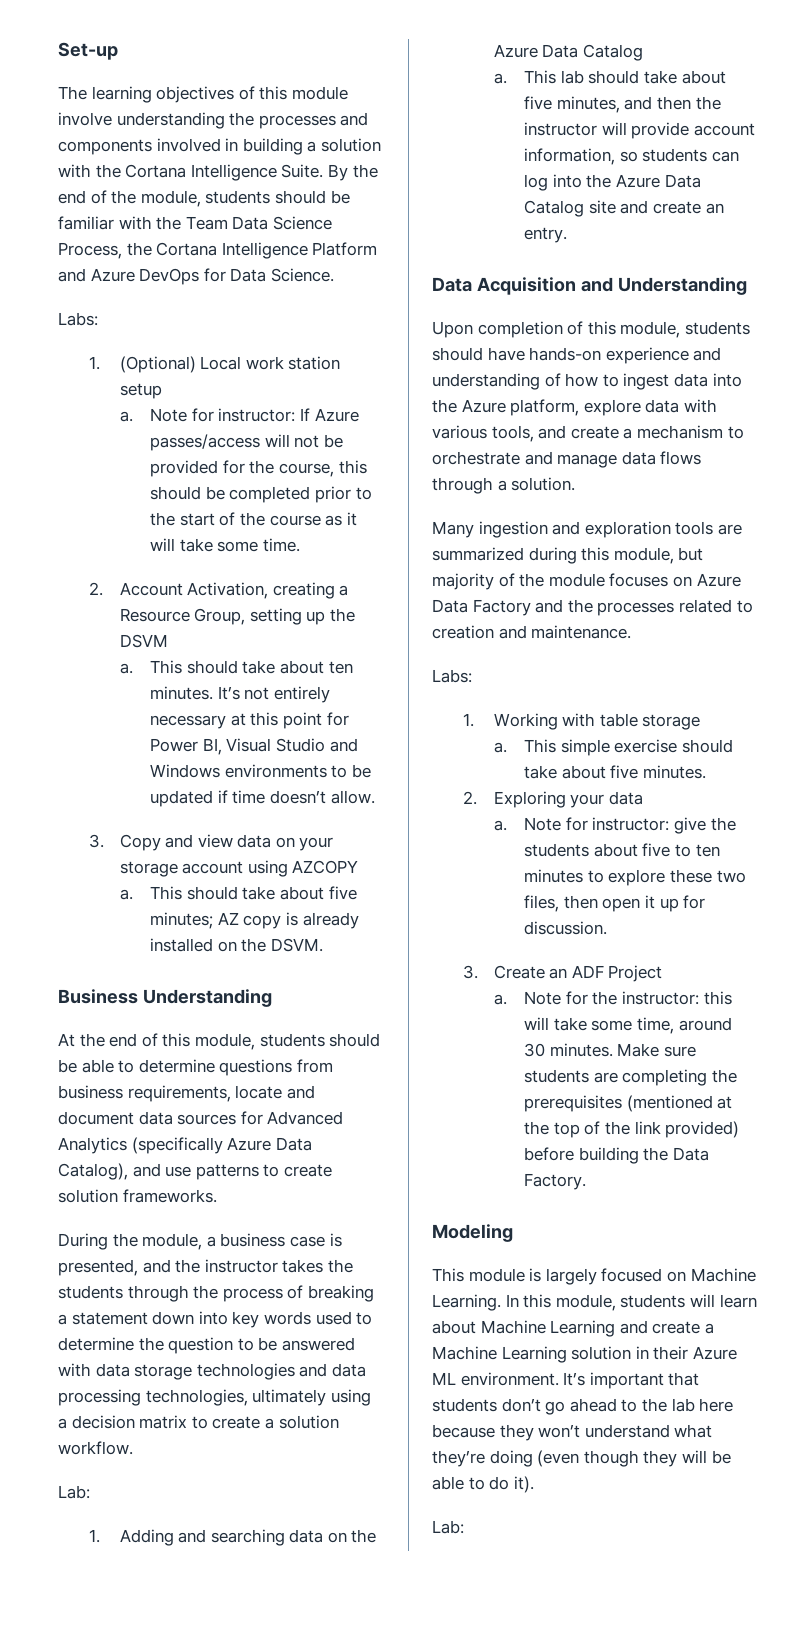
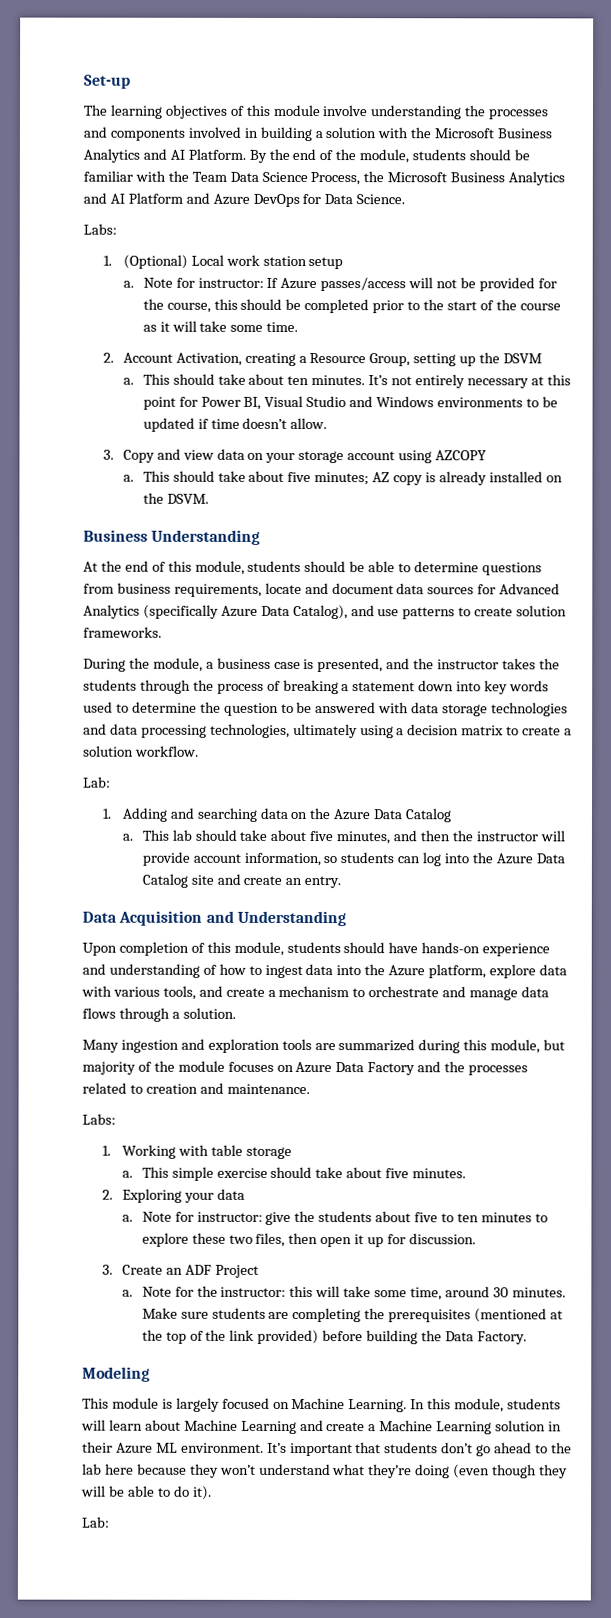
[125,164,324,181] Cortana Intelligence Suite. -> [434,128,553,139] [83,148,246,163] Microsoft Business Analytics and AI Platform.
[156,242,308,259] Cortana Intelligence -> [387,171,566,186] [83,192,125,204] Microsoft Business Analytics and AI

